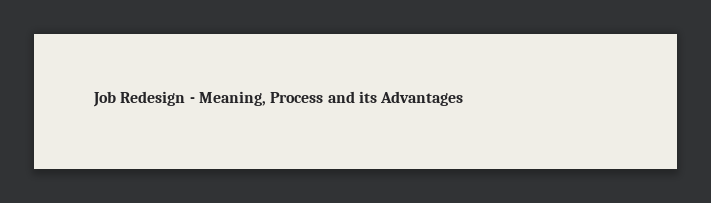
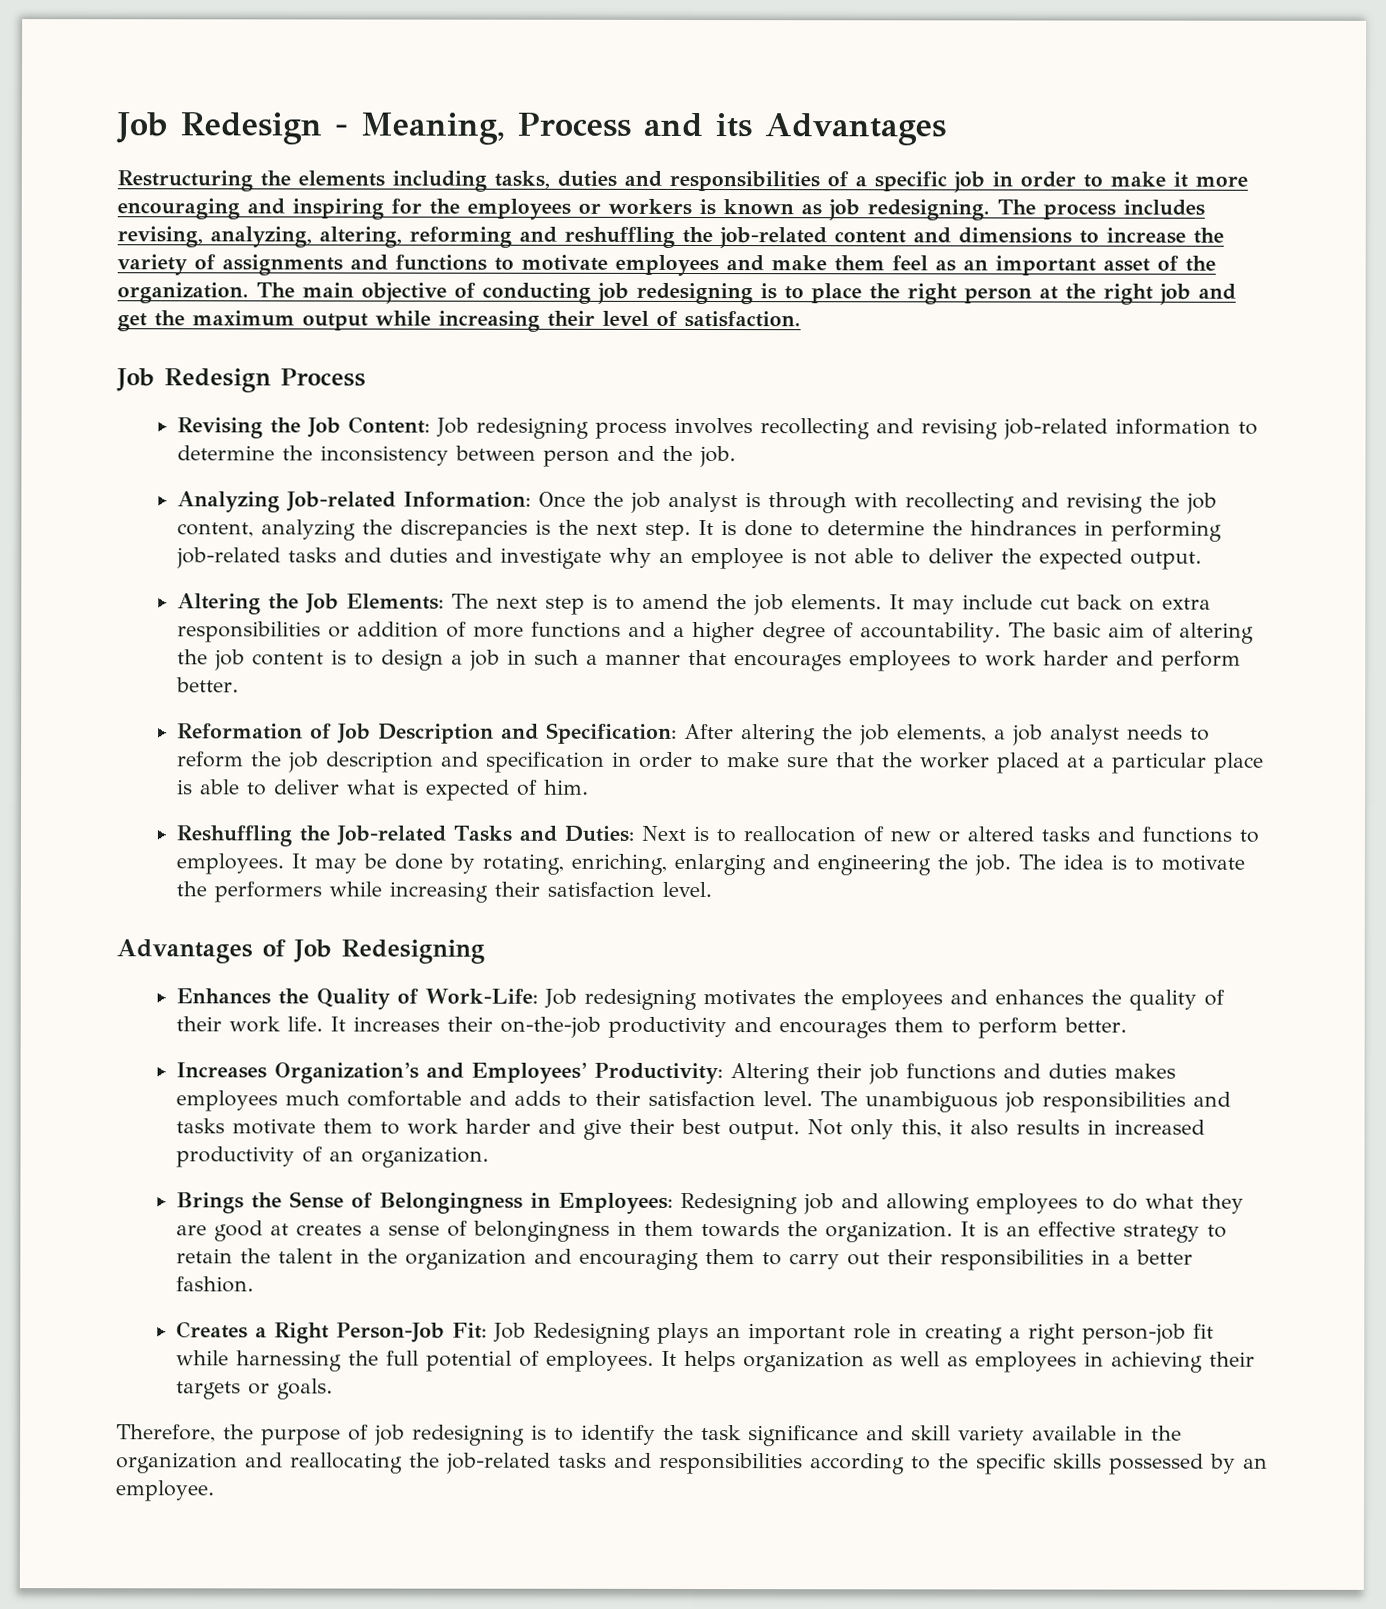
(464, 98) none -> [117,170,1248,193] [117,198,1205,221] [117,226,1224,249] [117,254,1216,277] [117,282,1236,305] [117,310,801,332] [116,368,366,393] [176,416,1258,440] [176,445,736,468] [176,491,1217,514] [176,519,1222,542] [175,547,1202,570] [176,593,1211,616] [176,621,1254,644] [176,649,1241,672] [175,677,239,693] [176,722,1210,746] [176,751,1264,774] [176,779,589,801] [175,825,1259,847] [175,853,1245,876] [175,881,712,903] [116,939,485,964] [175,988,1225,1011] [175,1016,1127,1039] [175,1062,1176,1085] [175,1090,1231,1113] [175,1118,1205,1141] [175,1146,489,1168] [175,1191,1244,1215] [175,1220,1227,1243] [175,1248,1193,1271] [175,1276,254,1293] [175,1321,1214,1345] [175,1350,1255,1373] [175,1378,333,1400] [116,1424,1182,1447] [116,1452,1268,1475] [116,1480,215,1502] // Restructuring the elements including tasks, duties and responsibilities of a specific job in order to make it more encouraging and inspiring for the employees or workers is known as job redesigning. The process includes revising, analyzing, altering, reforming and reshuffling the job-related content and dimensions to increase the variety of assignments and functions to motivate employees and make them feel as an important asset of the organization. The main objective of conducting job redesigning is to place the right person at the right job and get the maximum output while increasing their level of satisfaction. // Job Redesign Process // Revising the Job Content: Job redesigning process involves recollecting and revising job-related information to determine the inconsistency between person and the job. // Analyzing Job-related Information: Once the job analyst is through with recollecting and revising the job content, analyzing the discrepancies is the next step. It is done to determine the hindrances in performing job-related tasks and duties and investigate why an employee is not able to deliver the expected output. // Altering the Job Elements: The next step is to amend the job elements. It may include cut back on extra responsibilities or addition of more functions and a higher degree of accountability. The basic aim of altering the job content is to design a job in such a manner that encourages employees to work harder and perform better. // Reformation of Job Description and Specification: After altering the job elements, a job analyst needs to reform the job description and specification in order to make sure that the worker placed at a particular place is able to deliver what is expected of him. // Reshuffling the Job-related Tasks and Duties: Next is to reallocation of new or altered tasks and functions to employees. It may be done by rotating, enriching, enlarging and engineering the job. The idea is to motivate the performers while increasing their satisfaction level. // Advantages of Job Redesigning // Enhances the Quality of Work-Life: Job redesigning motivates the employees and enhances the quality of their work life. It increases their on-the-job productivity and encourages them to perform better. // Increases Organization’s and Employees’ Productivity: Altering their job functions and duties makes employees much comfortable and adds to their satisfaction level. The unambiguous job responsibilities and tasks motivate them to work harder and give their best output. Not only this, it also results in increased productivity of an organization. // Brings the Sense of Belongingness in Employees: Redesigning job and allowing employees to do what they are good at creates a sense of belongingness in them towards the organization. It is an effective strategy to retain the talent in the organization and encouraging them to carry out their responsibilities in a better fashion. // Creates a Right Person-Job Fit: Job Redesigning plays an important role in creating a right person-job fit while harnessing the full potential of employees. It helps organization as well as employees in achieving their targets or goals. // Therefore, the purpose of job redesigning is to identify the task significance and skill variety available in the organization and reallocating the job-related tasks and responsibilities according to the specific skills possessed by an employee.

